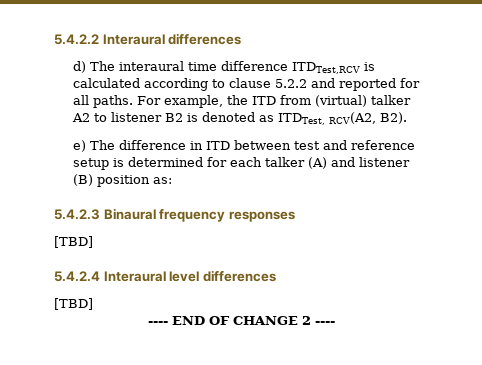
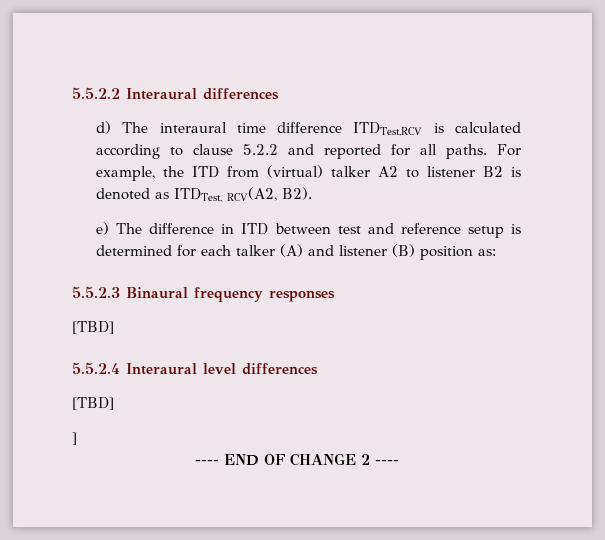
[54,34,99,45] 5.4.2.2 -> [72,87,120,99] 5.5.2.2
[54,209,100,220] 5.4.2.3 -> [72,286,120,298] 5.5.2.3
[54,271,100,282] 5.4.2.4 -> [72,362,120,374] 5.5.2.4
(93, 304) none -> [72,432,77,445] // ]

